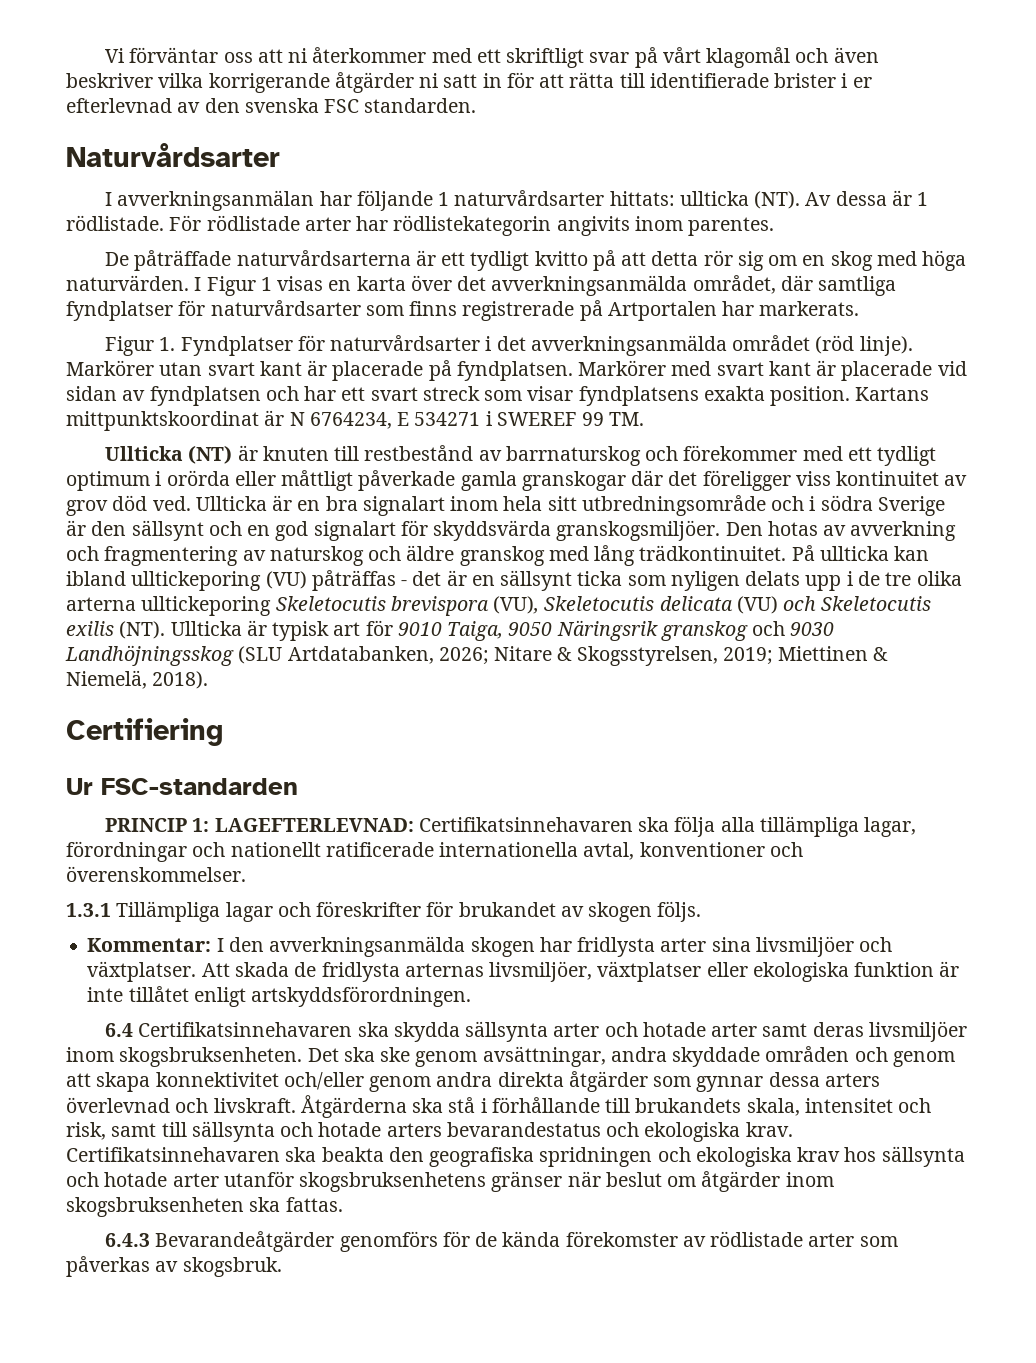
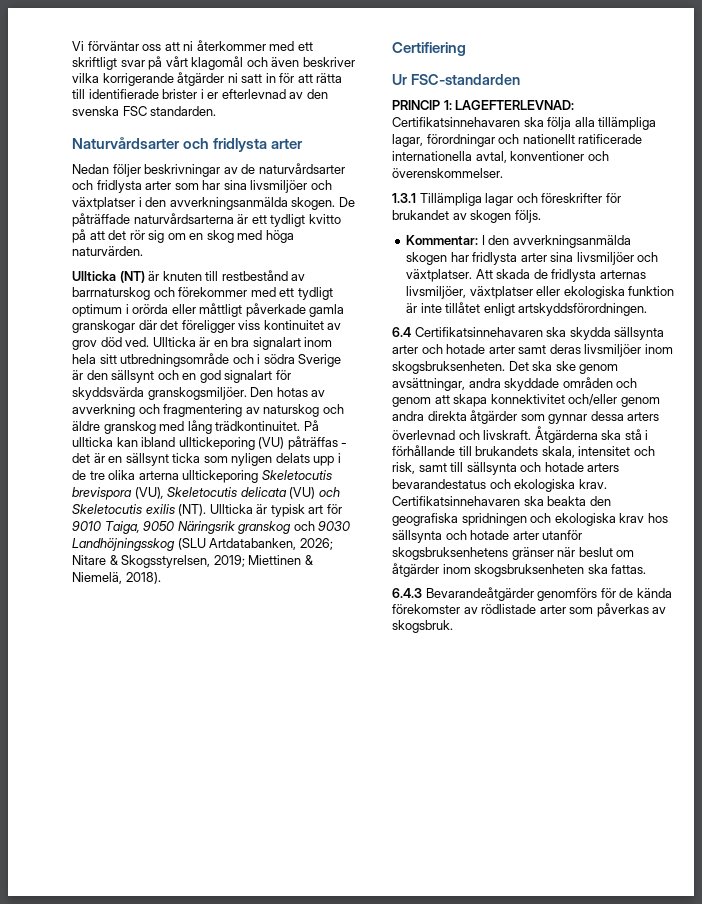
[105,190,929,211] [66,215,775,236] // I avverkningsanmälan har följande 1 naturvårdsarter hittats: ullticka (NT). Av dessa är 1 rödlistade. För rödlistade arter har rödlistekategorin angivits inom parentes. // -> [183,138,304,152] [72,163,345,177] [72,180,332,193] [72,197,336,210] och fridlysta arter // Nedan följer beskrivningar av de naturvårdsarter och fridlysta arter som har sina livsmiljöer och växtplatser i den avverkningsanmälda skogen.
[651,251,699,266] detta -> [108,230,127,240] det
[194,275,897,296] [66,300,860,321] [105,335,913,356] [66,360,967,381] [66,386,930,406] [66,410,645,431] I Figur 1 visas en karta över det avverkningsanmälda området, där samtliga fyndplatser för naturvårdsarter som finns registrerade på Artportalen har markerats. // Figur 1. Fyndplatser för naturvårdsarter i det avverkningsanmälda området (röd linje). Markörer utan svart kant är placerade på fyndplatsen. Markörer med svart kant är placerade vid sidan av fyndplatsen och har ett svart streck som visar fyndplatsens exakta position. Kartans mittpunktskoordinat är N 6764234, E 534271 i SWEREF 99 TM. -> (143, 251) none

